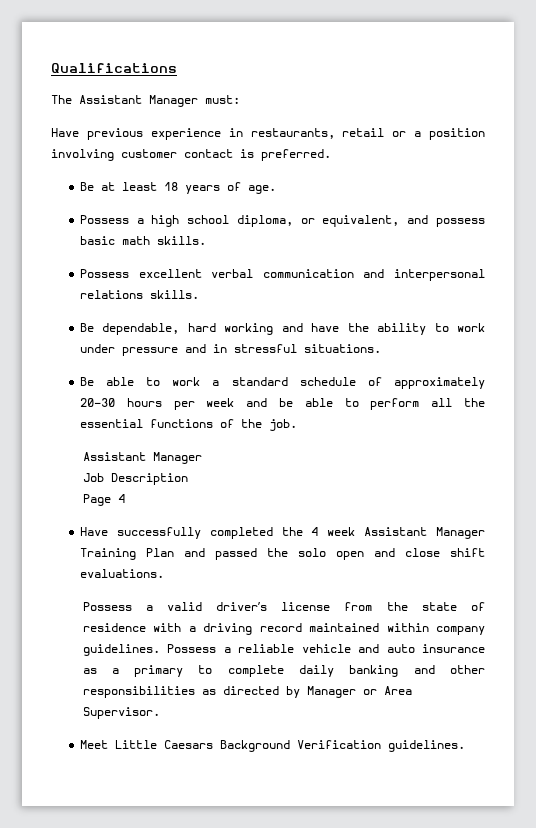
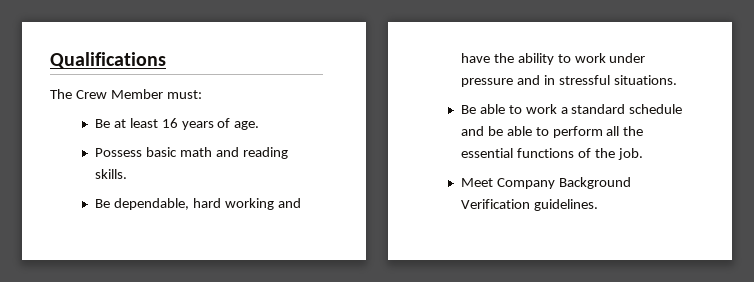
[79,95,198,107] Assistant Manager -> [75,89,163,99] Crew Member
[51,128,485,140] [51,149,331,161] // Have previous experience in restaurants, retail or a position involving customer contact is preferred. -> (202, 94) none
[163,182,178,191] 18 -> [161,118,178,128] 16
[136,215,485,227] [79,236,206,245] [79,269,485,281] [79,290,143,299] a high school diploma, or equivalent, and possess basic math skills. // Possess excellent verbal communication and interpersonal relations -> [145,147,288,159] basic math and reading
[367,377,485,389] [79,398,235,410] of approximately 20-30 hours per week -> (683, 109) none
[82,452,202,464] [82,473,188,485] [82,494,125,506] [79,527,486,539] [79,548,486,560] [79,569,164,578] [82,602,485,611] [82,623,485,635] [82,644,485,656] [82,665,485,677] [82,686,412,698] [82,707,160,719] // Assistant Manager // Job Description // Page 4 // Have successfully completed the 4 week Assistant Manager Training Plan and passed the solo open and close shift evaluations. // Possess a valid driver’s license from the state of residence with a driving record maintained within company guidelines. Possess a reliable vehicle and auto insurance as a primary to complete daily banking and other responsibilities as directed by Manager or Area Supervisor. -> (643, 154) none
[114,740,213,749] Little Caesars -> [496,178,555,189] Company

